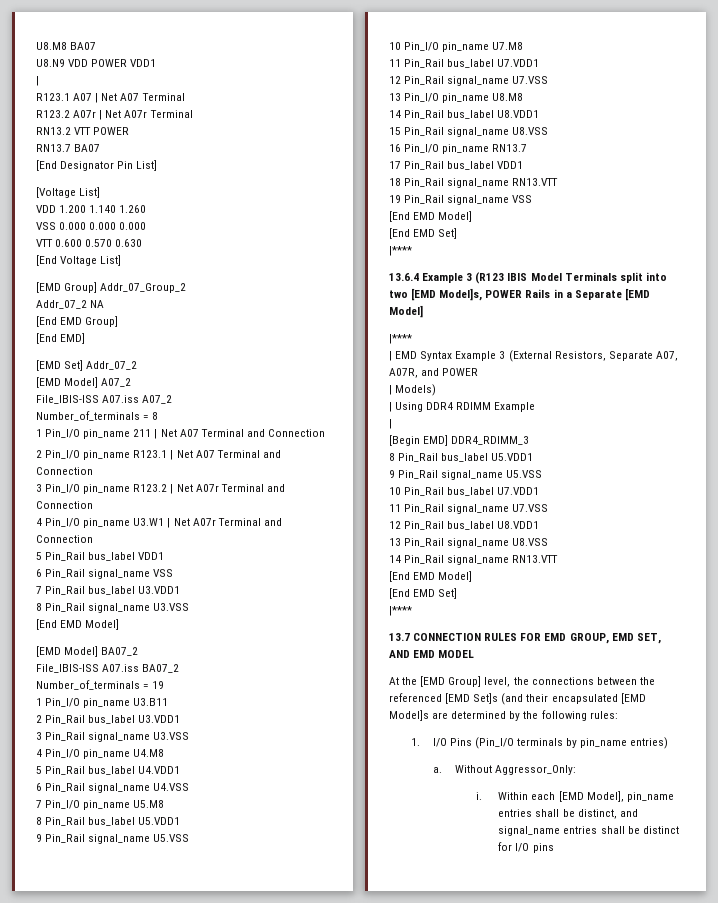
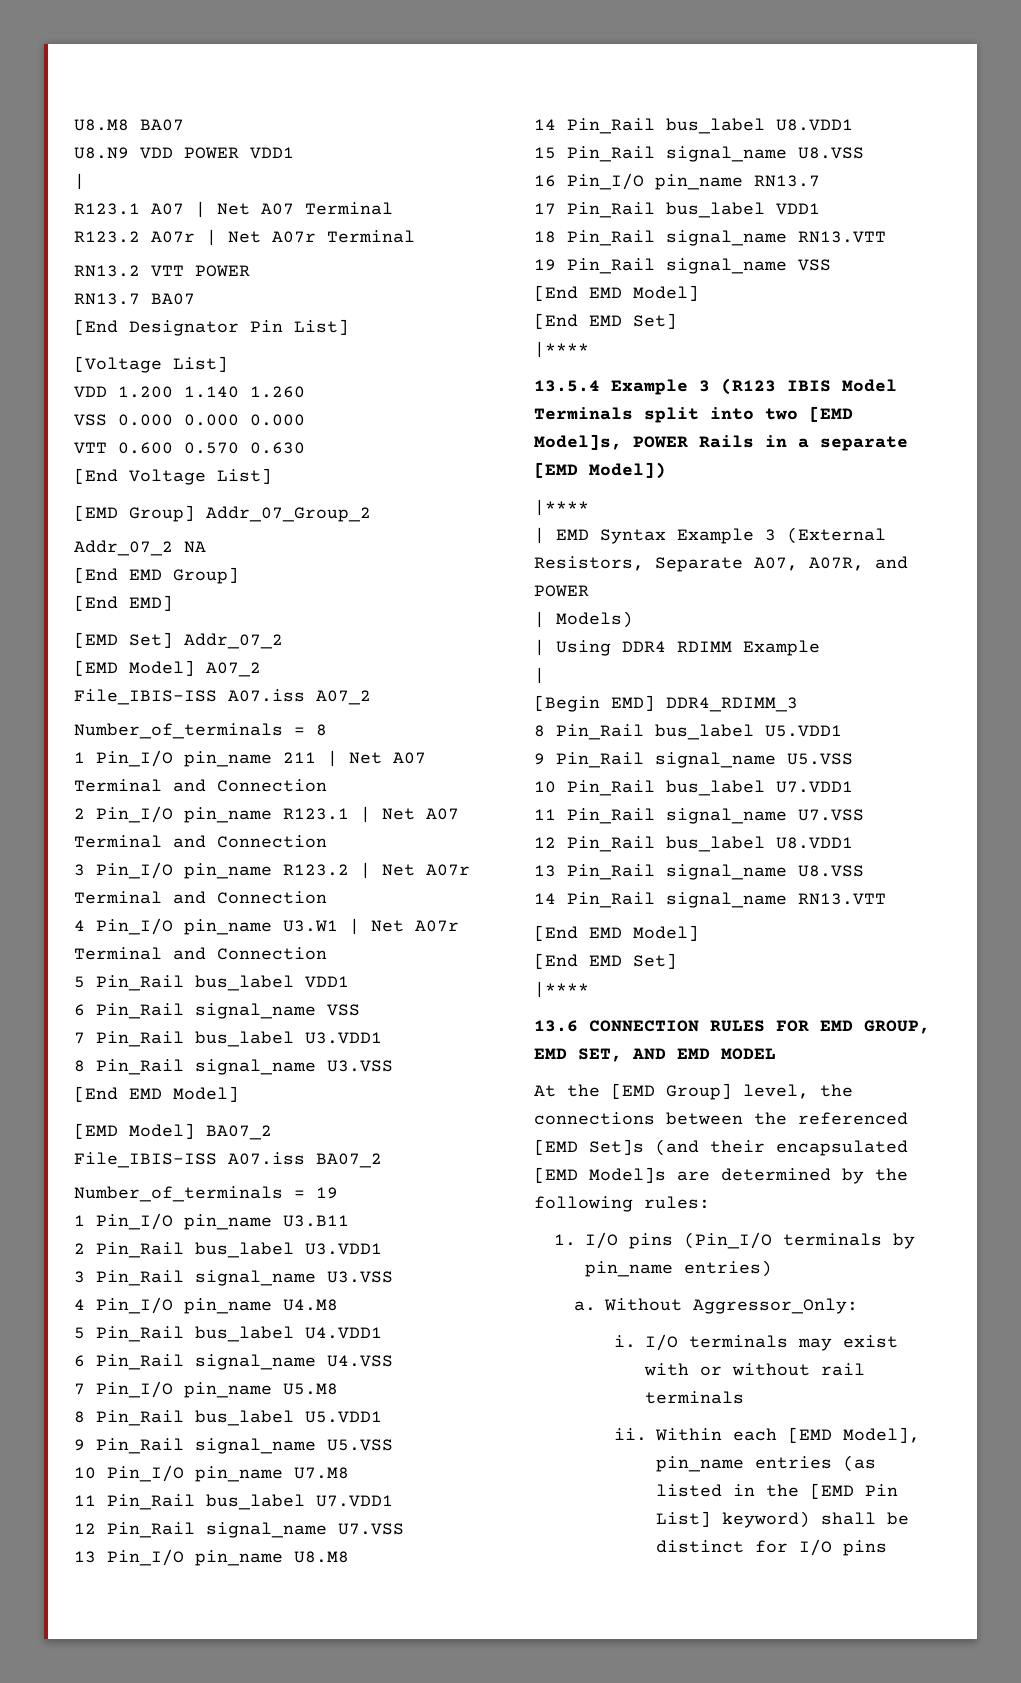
[389,273,419,281] 13.6.4 -> [534,380,600,392] 13.5.4
[574,288,650,301] [389,305,423,318] Separate [EMD Model] -> [820,436,908,451] [534,462,666,479] separate [EMD Model])
[389,633,410,641] 13.7 -> [534,1020,578,1032] 13.6
[449,738,472,746] Pins -> [629,1233,674,1249] pins
(483, 796) none -> [645,1334,899,1351] [644,1363,866,1376] [645,1391,745,1404] [614,1428,648,1441] I/O terminals may exist with or without rail terminals // ii.
[535,809,638,819] [498,826,598,836] shall be distinct, and signal_name entries -> [843,1455,877,1472] [656,1483,899,1499] [656,1511,811,1528] (as listed in the [EMD Pin List] keyword)

